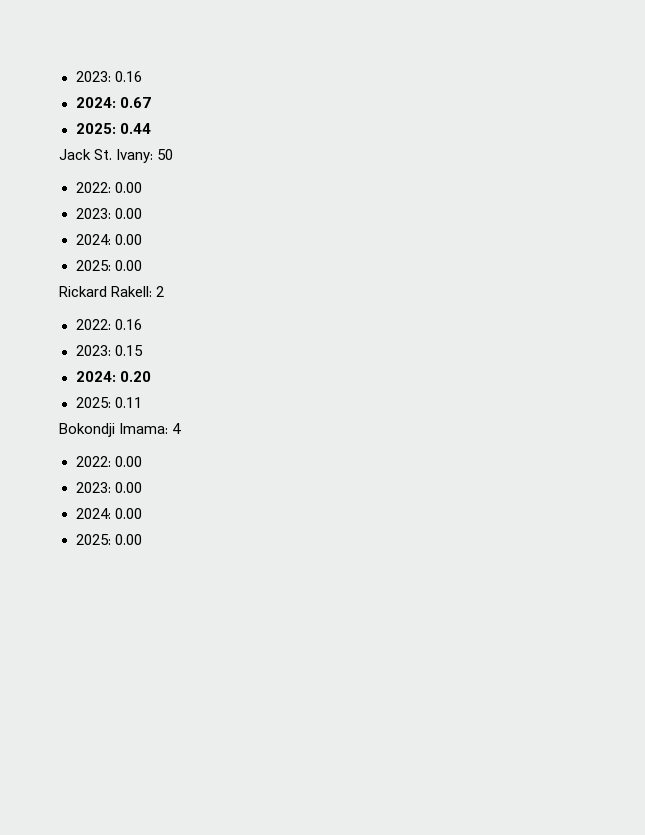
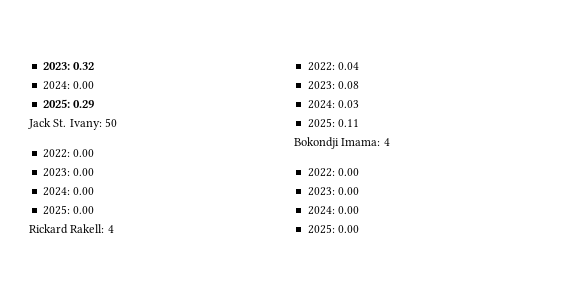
[75,71,142,82] [75,97,151,108] [75,123,151,134] 2023: 0.16 // 2024: 0.67 // 2025: 0.44 -> [42,62,95,70] [42,81,95,90] [42,99,95,108] 2023: 0.32 // 2024: 0.00 // 2025: 0.29
[156,286,165,297] [75,319,142,330] [75,345,143,356] [75,371,151,382] 2 // 2022: 0.16 // 2023: 0.15 // 2024: 0.20 -> [107,225,114,233] [307,62,360,71] [307,81,360,90] [307,100,360,109] 4 // 2022: 0.04 // 2023: 0.08 // 2024: 0.03

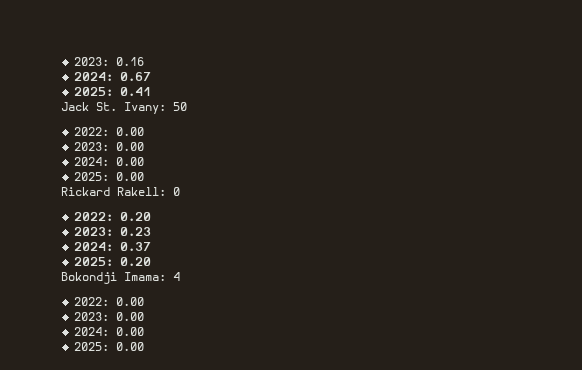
[42,62,95,70] [42,81,95,90] [42,99,95,108] 2023: 0.32 // 2024: 0.00 // 2025: 0.29 -> [74,57,145,66] [74,72,152,81] [74,87,152,96] 2023: 0.16 // 2024: 0.67 // 2025: 0.41
[107,225,114,233] [307,62,360,71] [307,81,360,90] [307,100,360,109] [307,118,360,128] 4 // 2022: 0.04 // 2023: 0.08 // 2024: 0.03 // 2025: 0.11 -> [173,187,180,196] [74,212,152,221] [74,227,152,236] [74,242,152,251] [74,257,152,266] 0 // 2022: 0.20 // 2023: 0.23 // 2024: 0.37 // 2025: 0.20

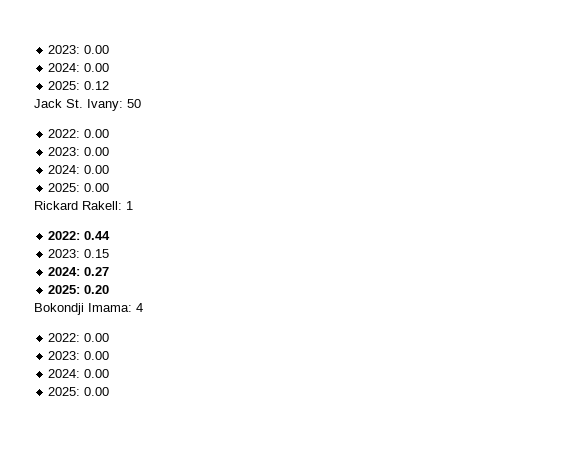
[74,57,145,66] [74,72,152,81] [74,87,152,96] 2023: 0.16 // 2024: 0.67 // 2025: 0.41 -> [48,45,110,54] [48,63,110,72] [48,81,110,90] 2023: 0.00 // 2024: 0.00 // 2025: 0.12
[173,187,180,196] [74,212,152,221] [74,227,152,236] [74,242,152,251] 0 // 2022: 0.20 // 2023: 0.23 // 2024: 0.37 -> [126,201,133,210] [48,231,111,240] [48,249,110,258] [48,267,110,276] 1 // 2022: 0.44 // 2023: 0.15 // 2024: 0.27

